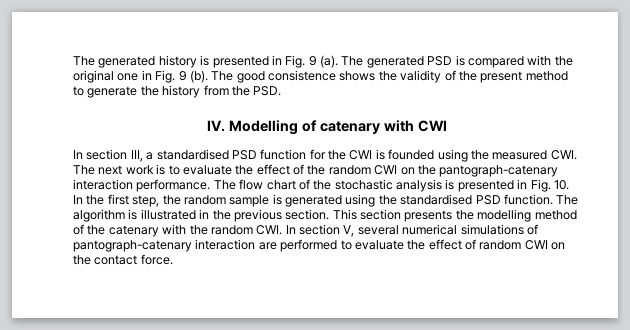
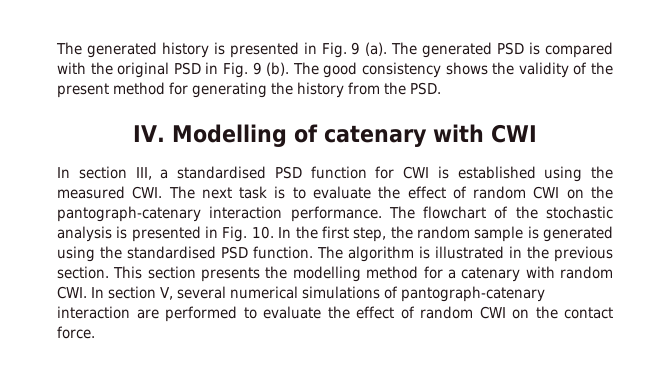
[117,73,139,81] one -> [173,62,201,75] PSD
[268,70,336,81] consistence -> [361,62,441,78] consistency
[73,86,138,98] to generate -> [169,82,267,98] for generating
[328,150,346,160] the -> (395, 172) none
[388,149,435,160] founded -> [457,166,536,179] established
[125,165,154,175] work -> [239,186,268,199] task
[307,165,326,175] the -> (467, 192) none
[239,179,296,190] flow chart -> [423,206,487,219] flowchart
[73,224,208,237] of the catenary with the -> [423,266,555,282] for a catenary with

